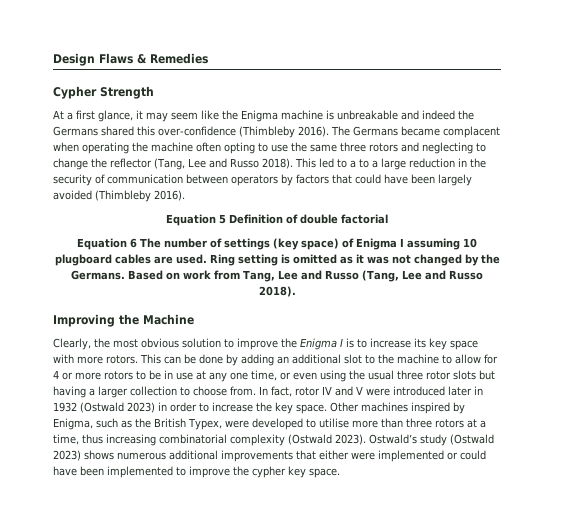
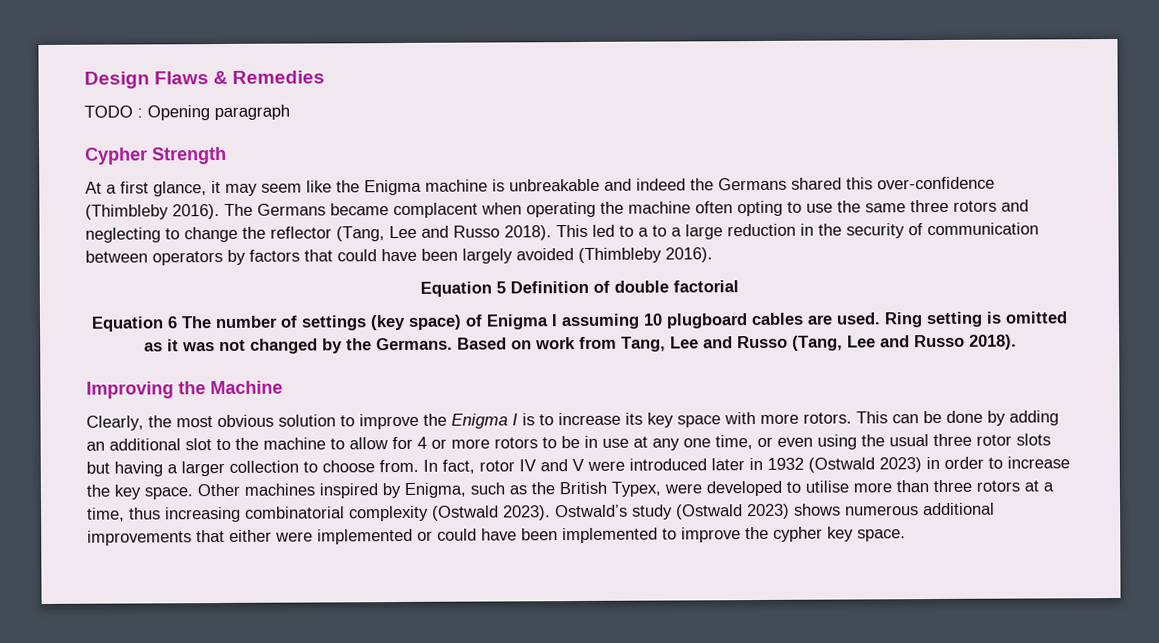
(208, 58) none -> [84,104,290,121] // TODO : Opening paragraph

